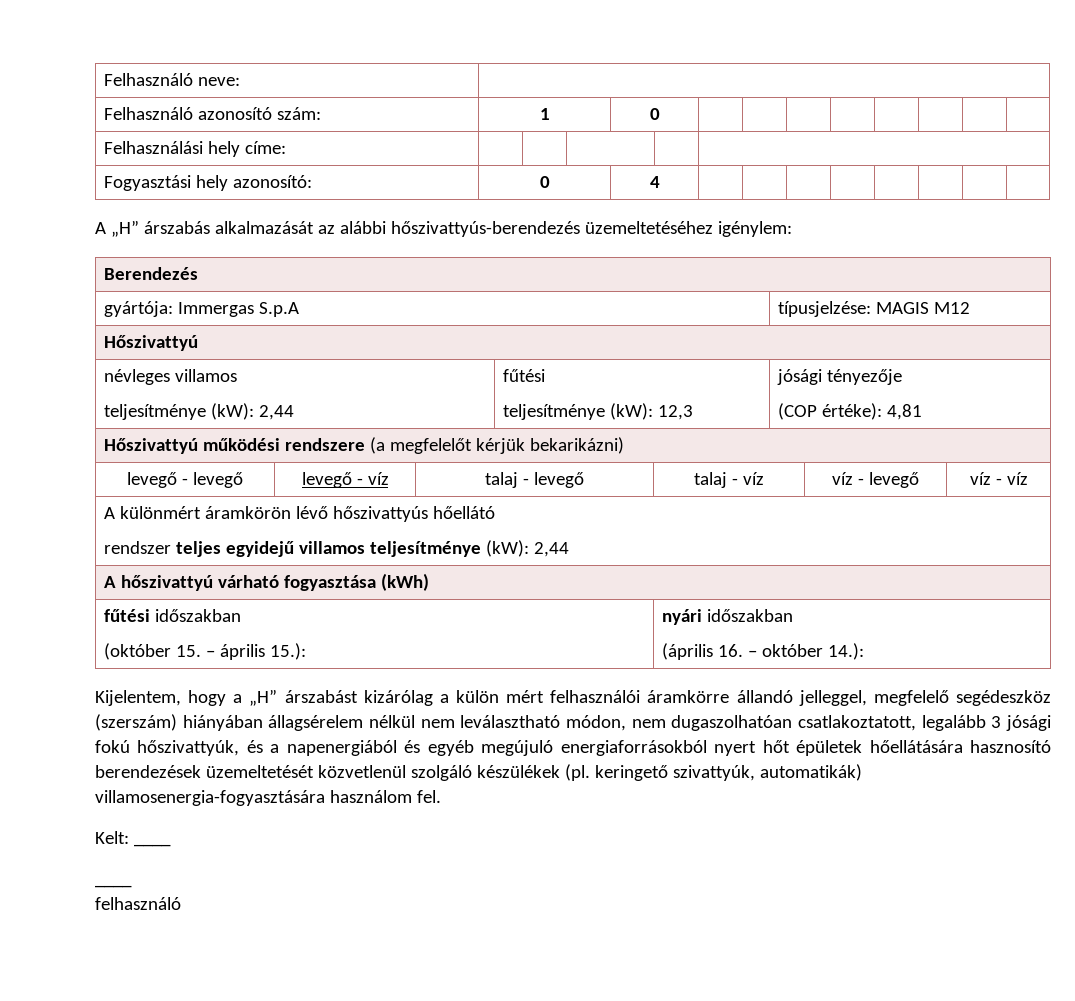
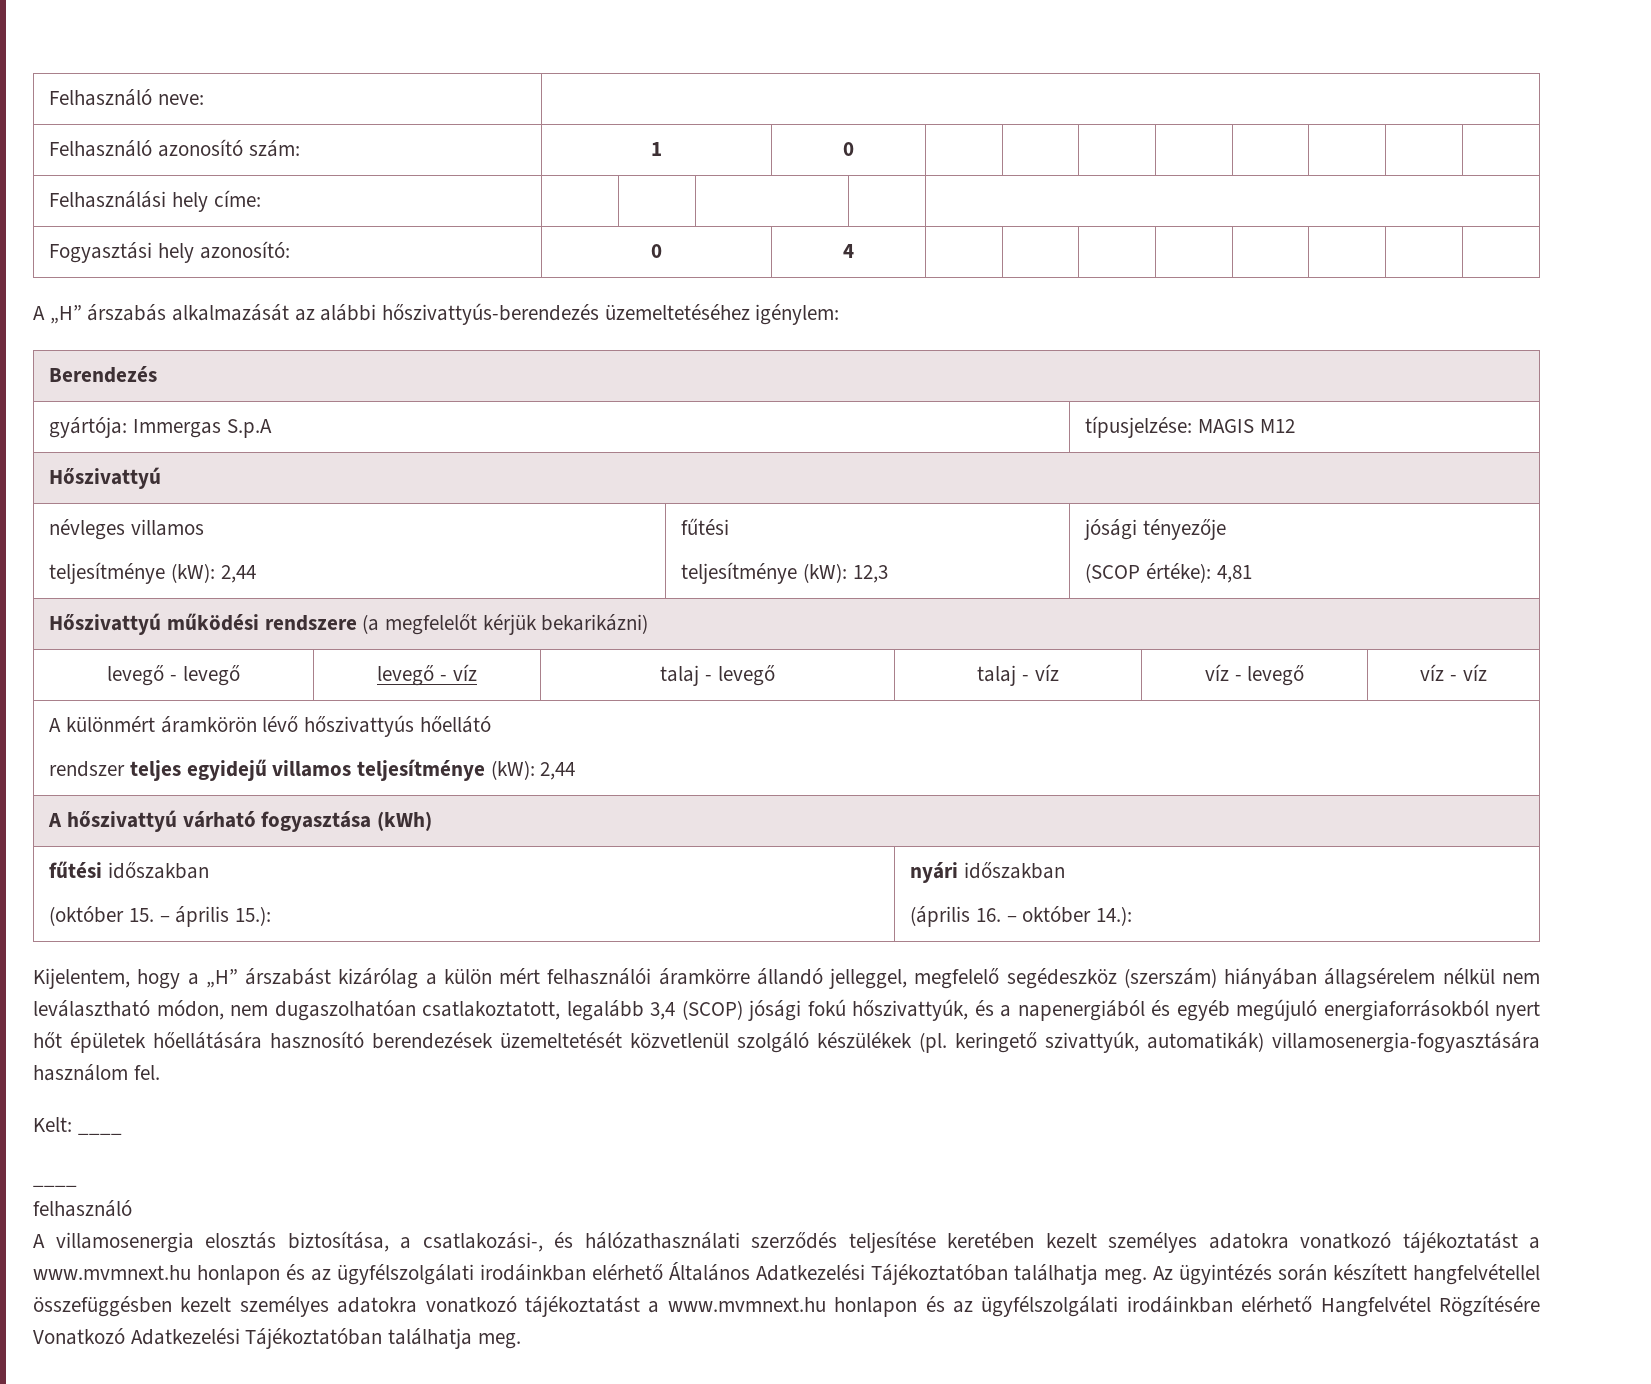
[778,403,818,420] (COP -> [1085,563,1141,583] (SCOP
[991,716,1002,728] 3 -> [650,1000,743,1020] 3,4 (SCOP)
(181, 903) none -> [33,1231,1540,1253] [33,1262,1540,1285] [33,1295,1541,1317] [33,1328,521,1349] // A villamosenergia elosztás biztosítása, a csatlakozási-, és hálózathasználati szerződés teljesítése keretében kezelt személyes adatokra vonatkozó tájékoztatást a www.mvmnext.hu honlapon és az ügyfélszolgálati irodáinkban elérhető Általános Adatkezelési Tájékoztatóban találhatja meg. Az ügyintézés során készített hangfelvétellel összefüggésben kezelt személyes adatokra vonatkozó tájékoztatást a www.mvmnext.hu honlapon és az ügyfélszolgálati irodáinkban elérhető Hangfelvétel Rögzítésére Vonatkozó Adatkezelési Tájékoztatóban találhatja meg.

